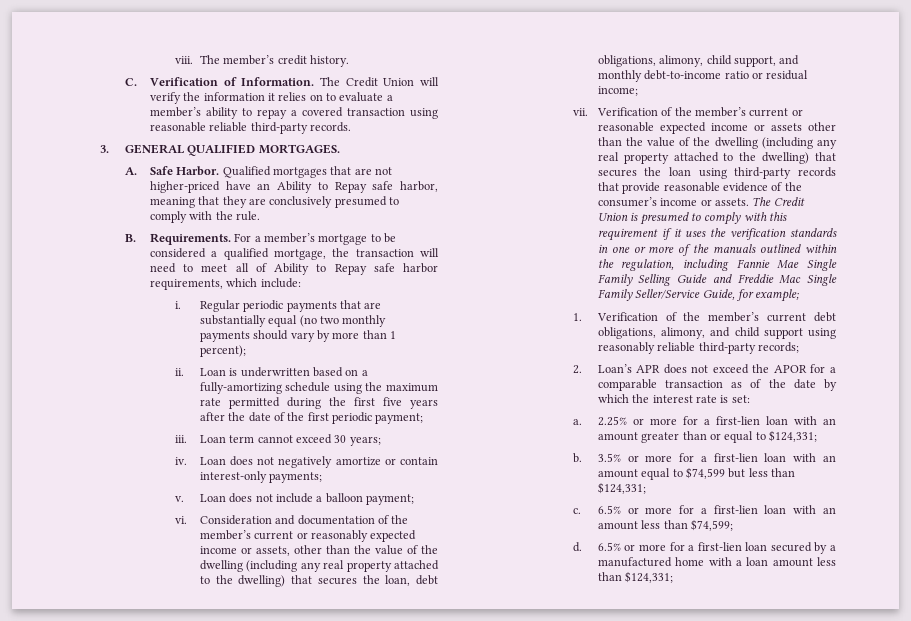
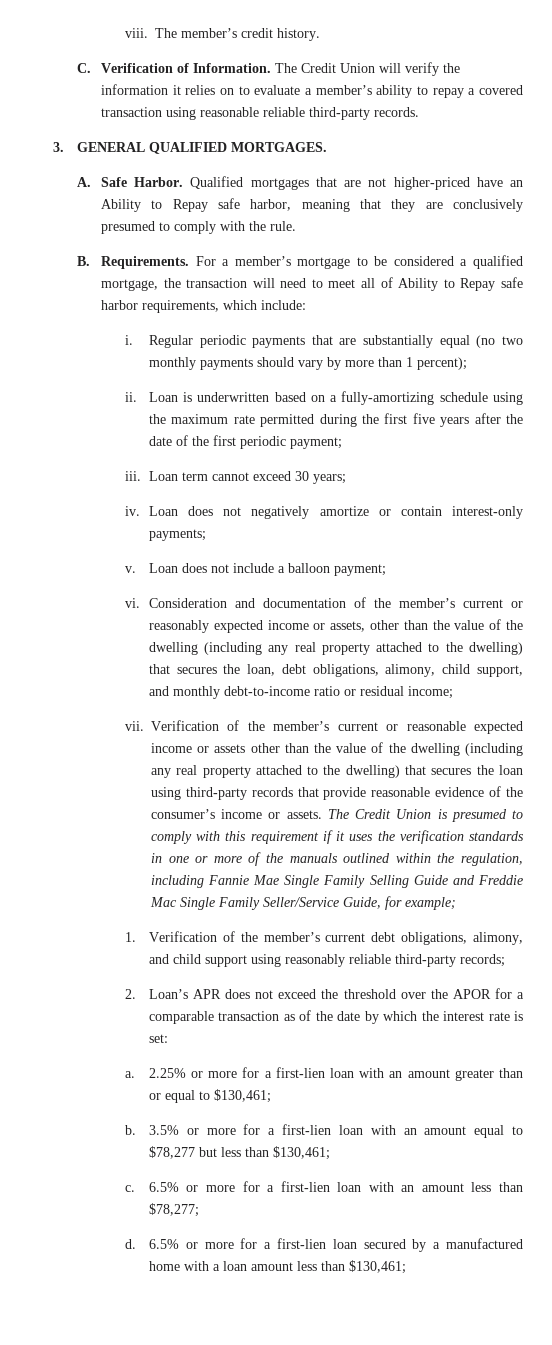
(770, 368) none -> [343,989,448,999] threshold over the
[769,430,818,442] $124,331; -> [213,1089,271,1103] $130,461;
[685,467,725,479] $74,599 -> [148,1146,195,1159] $78,277
[597,482,646,494] $124,331; -> [272,1146,330,1160] $130,461;
[690,519,733,531] $74,599; -> [148,1203,199,1217] $78,277;
[625,571,674,583] $124,331; -> [348,1260,406,1274] $130,461;

